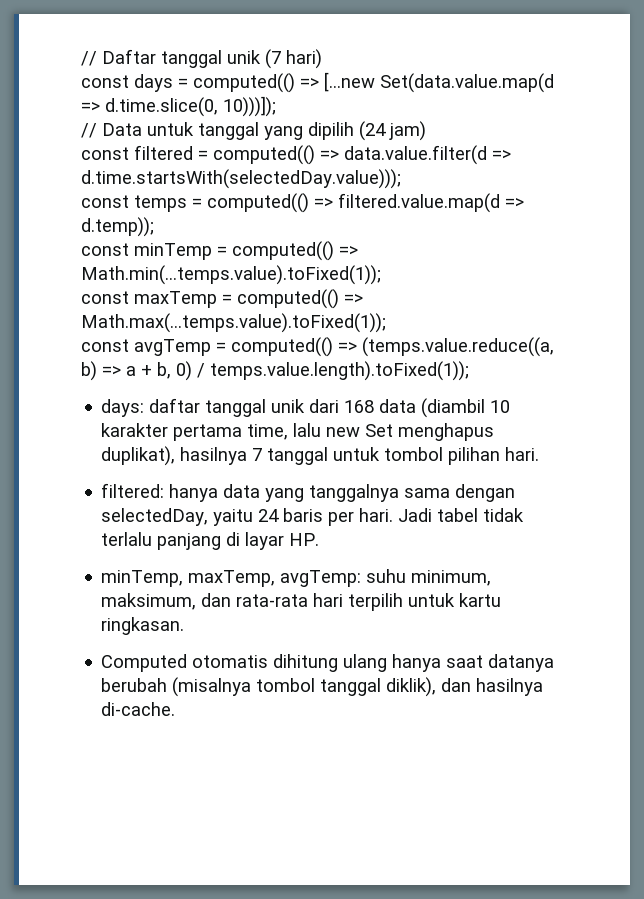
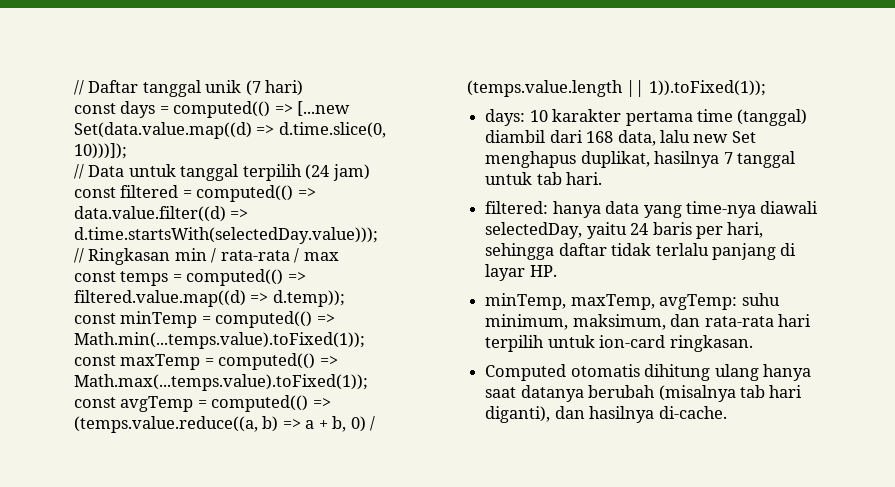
[380,73,554,93] Set(data.value.map(d -> [74,122,252,139] Set(data.value.map((d)
[264,122,354,140] yang dipilih -> [242,164,302,181] terpilih
[344,145,487,165] data.value.filter(d -> [74,206,226,222] data.value.filter((d)
(401, 179) none -> [74,248,339,265] // // Ringkasan min / rata-rata / max
[338,193,500,213] filtered.value.map(d -> [74,290,246,307] filtered.value.map((d)
[210,361,469,381] [101,398,511,418] [101,423,289,441] temps.value.length).toFixed(1)); // days: daftar tanggal unik dari 168 data (diambil 10 karakter pertama time, -> [467,80,766,97] [485,109,808,126] [485,130,656,146] (temps.value.length || 1)).toFixed(1)); // days: 10 karakter pertama time (tanggal) diambil dari 168 data,
[101,446,176,466] duplikat), -> [580,151,650,168] duplikat,
[384,447,501,465] tombol pilihan -> [536,172,562,185] tab
[309,484,516,502] tanggalnya sama dengan -> [685,201,819,218] time-nya diawali
[359,508,479,522] hari. Jadi tabel -> [727,222,764,238] [485,243,607,260] hari, sehingga daftar
[459,593,502,607] kartu -> [599,335,666,348] ion-card
[256,677,437,697] tombol tanggal diklik), -> [739,385,803,398] [485,406,551,423] tab hari diganti),

